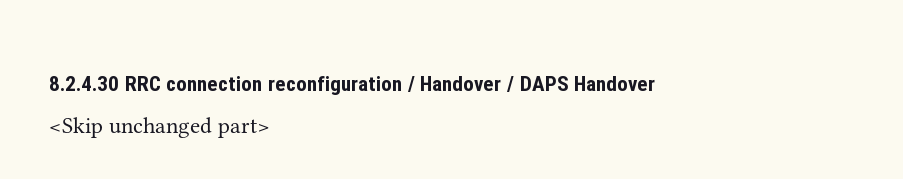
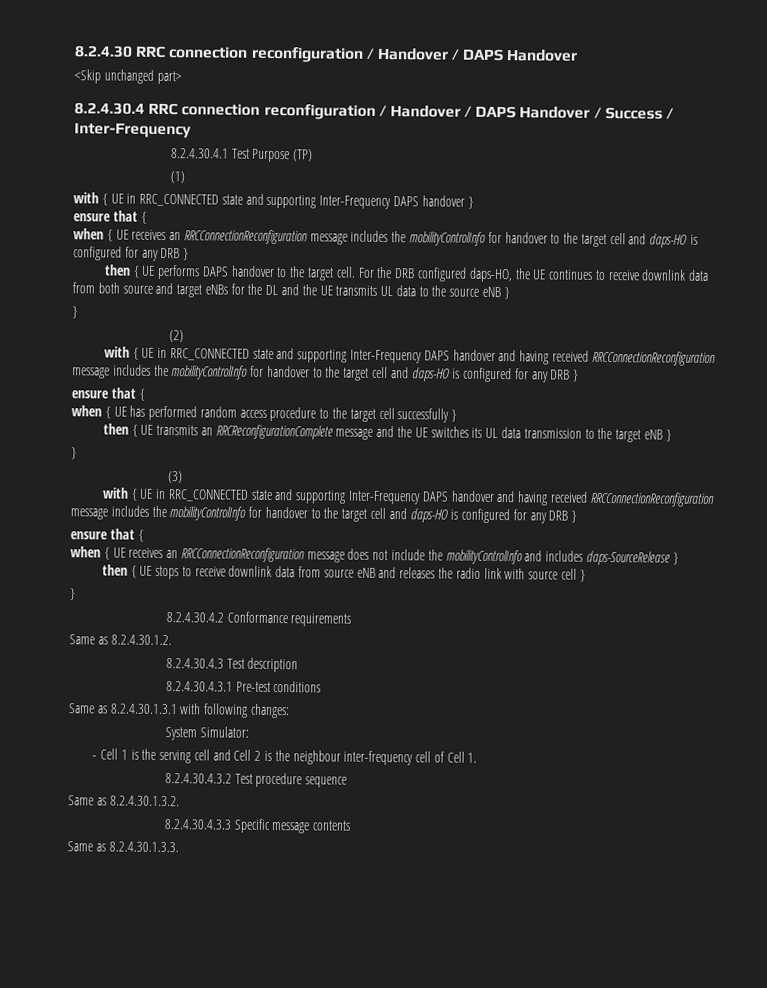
(271, 128) none -> [74,102,675,120] [74,122,192,139] [170,148,314,163] [169,171,185,184] [73,192,474,210] [73,210,147,224] [73,228,699,248] [73,246,190,261] [103,264,710,283] [72,282,510,300] [72,306,78,319] [168,330,184,343] [103,346,716,367] [72,364,580,383] [71,387,145,401] [71,405,458,423] [102,423,672,443] [71,447,77,460] [167,471,183,484] [101,487,715,507] [70,505,578,524] [70,528,144,542] [70,546,679,566] [101,564,586,582] [70,588,76,601] [165,611,352,627] [69,634,172,646] [165,657,299,673] [165,681,322,693] [68,703,290,719] [164,726,249,741] [92,748,478,766] [164,772,348,788] [68,795,180,807] [163,818,352,834] [67,841,179,853] // 8.2.4.30.4 RRC connection reconfiguration / Handover / DAPS Handover / Success / Inter-Frequency // 8.2.4.30.4.1 Test Purpose (TP) // (1) // with { UE in RRC_CONNECTED state and supporting Inter-Frequency DAPS handover } // ensure that { // when { UE receives an RRCConnectionReconfiguration message includes the mobilityControlInfo for handover to the target cell and daps-HO is configured for any DRB } // then { UE performs DAPS handover to the target cell. For the DRB configured daps-HO, the UE continues to receive downlink data from both source and target eNBs for the DL and the UE transmits UL data to the source eNB } // } // (2) // with { UE in RRC_CONNECTED state and supporting Inter-Frequency DAPS handover and having received RRCConnectionReconfiguration message includes the mobilityControlInfo for handover to the target cell and daps-HO is configured for any DRB } // ensure that { // when { UE has performed random access procedure to the target cell successfully } // then { UE transmits an RRCReconfigurationComplete message and the UE switches its UL data transmission to the target eNB } // } // (3) // with { UE in RRC_CONNECTED state and supporting Inter-Frequency DAPS handover and having received RRCConnectionReconfiguration message includes the mobilityControlInfo for handover to the target cell and daps-HO is configured for any DRB } // ensure that { // when { UE receives an RRCConnectionReconfiguration message does not include the mobilityControlInfo and includes daps-SourceRelease } // then { UE stops to receive downlink data from source eNB and releases the radio link with source cell } // } // 8.2.4.30.4.2 Conformance requirements // Same as 8.2.4.30.1.2. // 8.2.4.30.4.3 Test description // 8.2.4.30.4.3.1 Pre-test conditions // Same as 8.2.4.30.1.3.1 with following changes: // System Simulator: // - Cell 1 is the serving cell and Cell 2 is the neighbour inter-frequency cell of Cell 1. // 8.2.4.30.4.3.2 Test procedure sequence // Same as 8.2.4.30.1.3.2. // 8.2.4.30.4.3.3 Specific message contents // Same as 8.2.4.30.1.3.3.

